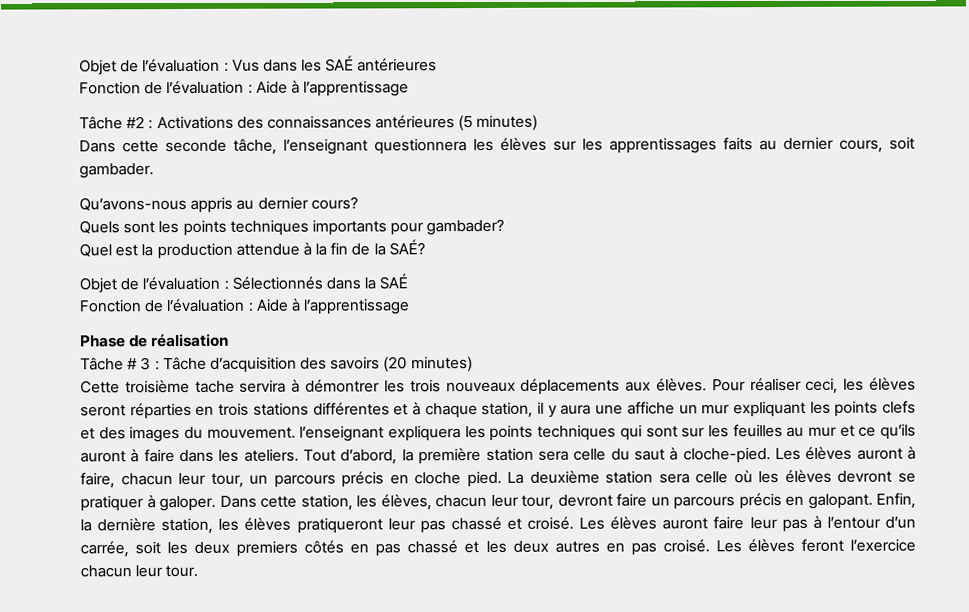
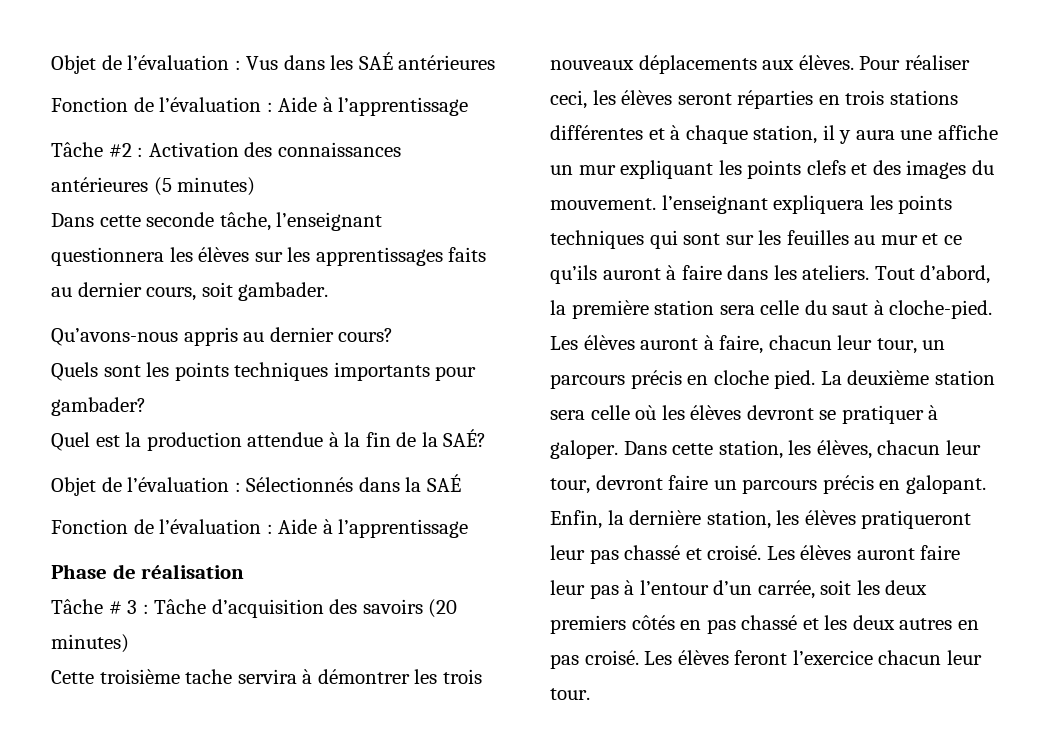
[156,115,234,130] Activations -> [148,142,239,157] Activation

